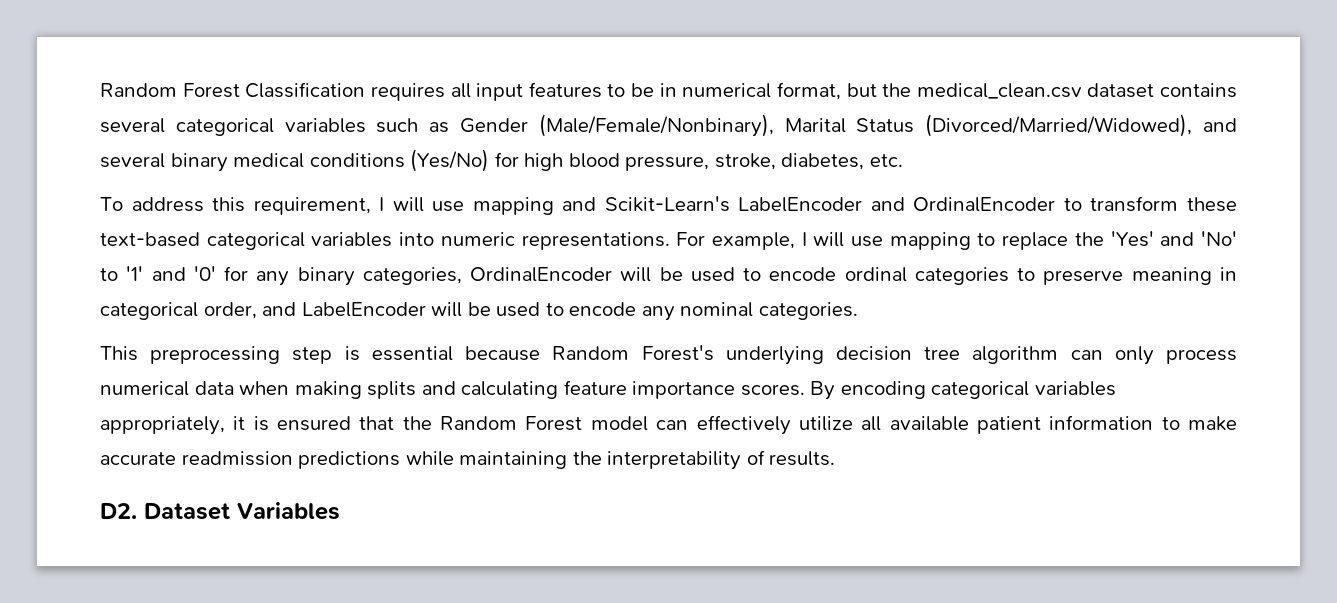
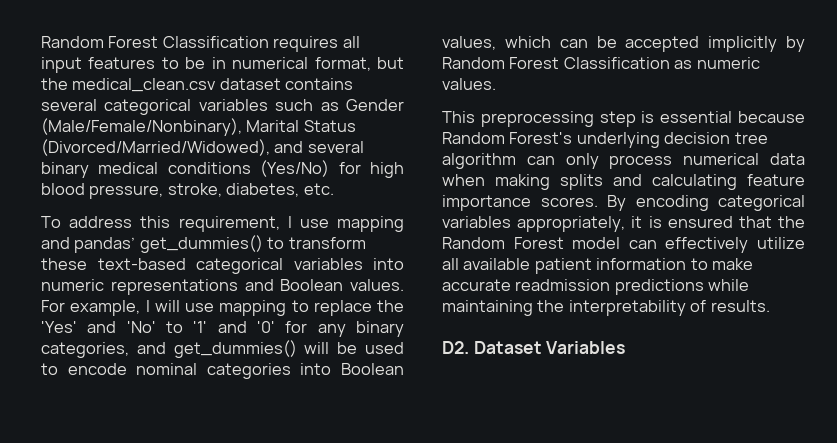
[392,197,424,212] will -> (292, 222) none
[604,196,1056,212] Scikit-Learn's LabelEncoder and OrdinalEncoder -> [74,235,263,253] pandas’ get_dummies()
[521,232,670,250] representations. -> [110,279,404,295] representations and Boolean values.
[470,267,1238,285] [100,302,858,321] OrdinalEncoder will be used to encode ordinal categories to preserve meaning in categorical order, and LabelEncoder will be used to encode any nominal categories. -> [136,340,405,358] [41,363,405,379] [442,36,805,52] [442,57,760,69] [442,78,496,90] and get_dummies() will be used to encode nominal categories into Boolean values, which can be accepted implicitly by Random Forest Classification as numeric values.

